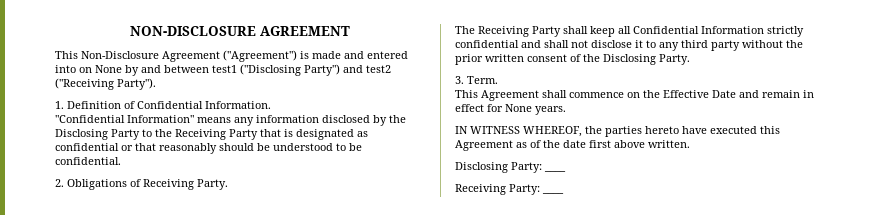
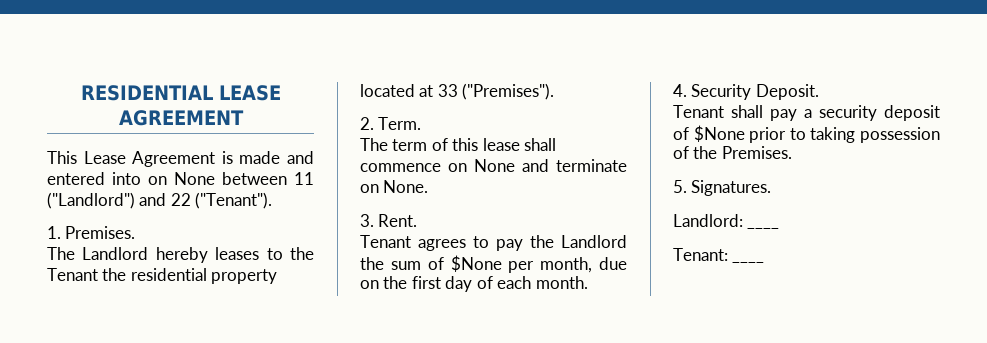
[130,26,256,36] NON‑DISCLOSURE -> [80,85,281,101] RESIDENTIAL LEASE
[81,50,297,62] Non‑Disclosure Agreement ("Agreement") -> [83,151,216,167] Lease Agreement
[125,64,391,76] [55,78,156,90] [55,101,271,109] [55,115,406,126] [55,129,368,140] [55,143,362,154] [55,157,121,165] [55,179,228,190] [455,26,804,37] [455,40,803,51] [455,54,690,65] [455,76,498,84] [455,90,814,101] [455,104,566,115] [455,126,780,137] [455,140,690,151] [455,162,542,173] by and between test1 ("Disclosing Party") and test2 ("Receiving Party"). // 1. Definition of Confidential Information. // "Confidential Information" means any information disclosed by the Disclosing Party to the Receiving Party that is designated as confidential or that reasonably should be understood to be confidential. // 2. Obligations of Receiving Party. // The Receiving Party shall keep all Confidential Information strictly confidential and shall not disclose it to any third party without the prior written consent of the Disclosing Party. // 3. Term. // This Agreement shall commence on the Effective Date and remain in effect for None years. // IN WITNESS WHEREOF, the parties hereto have executed this Agreement as of the date first above written. // Disclosing Party: -> [222,172,314,185] [47,192,273,209] [47,226,136,239] [47,247,314,263] [47,268,278,284] [360,83,555,100] [360,117,422,130] [360,138,557,151] [360,159,627,172] [360,180,429,193] [360,214,418,227] [360,235,627,251] [360,255,627,273] [360,276,588,292] [673,84,819,100] [673,105,940,121] [673,125,940,143] [673,146,792,159] [673,180,772,196] [673,214,743,227] between 11 ("Landlord") and 22 ("Tenant"). // 1. Premises. // The Landlord hereby leases to the Tenant the residential property located at 33 ("Premises"). // 2. Term. // The term of this lease shall commence on None and terminate on None. // 3. Rent. // Tenant agrees to pay the Landlord the sum of $None per month, due on the first day of each month. // 4. Security Deposit. // Tenant shall pay a security deposit of $None prior to taking possession of the Premises. // 5. Signatures. // Landlord:
[455,184,540,195] Receiving Party: -> [673,248,728,261] Tenant:

